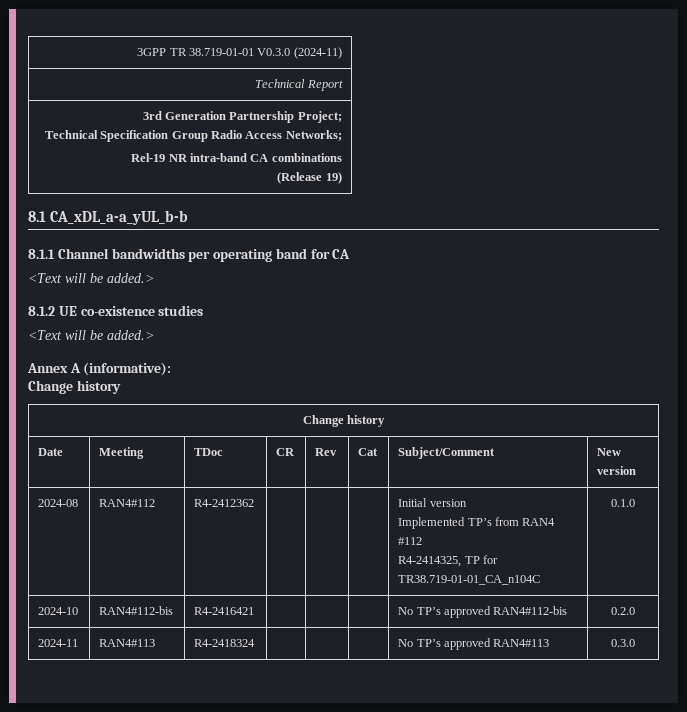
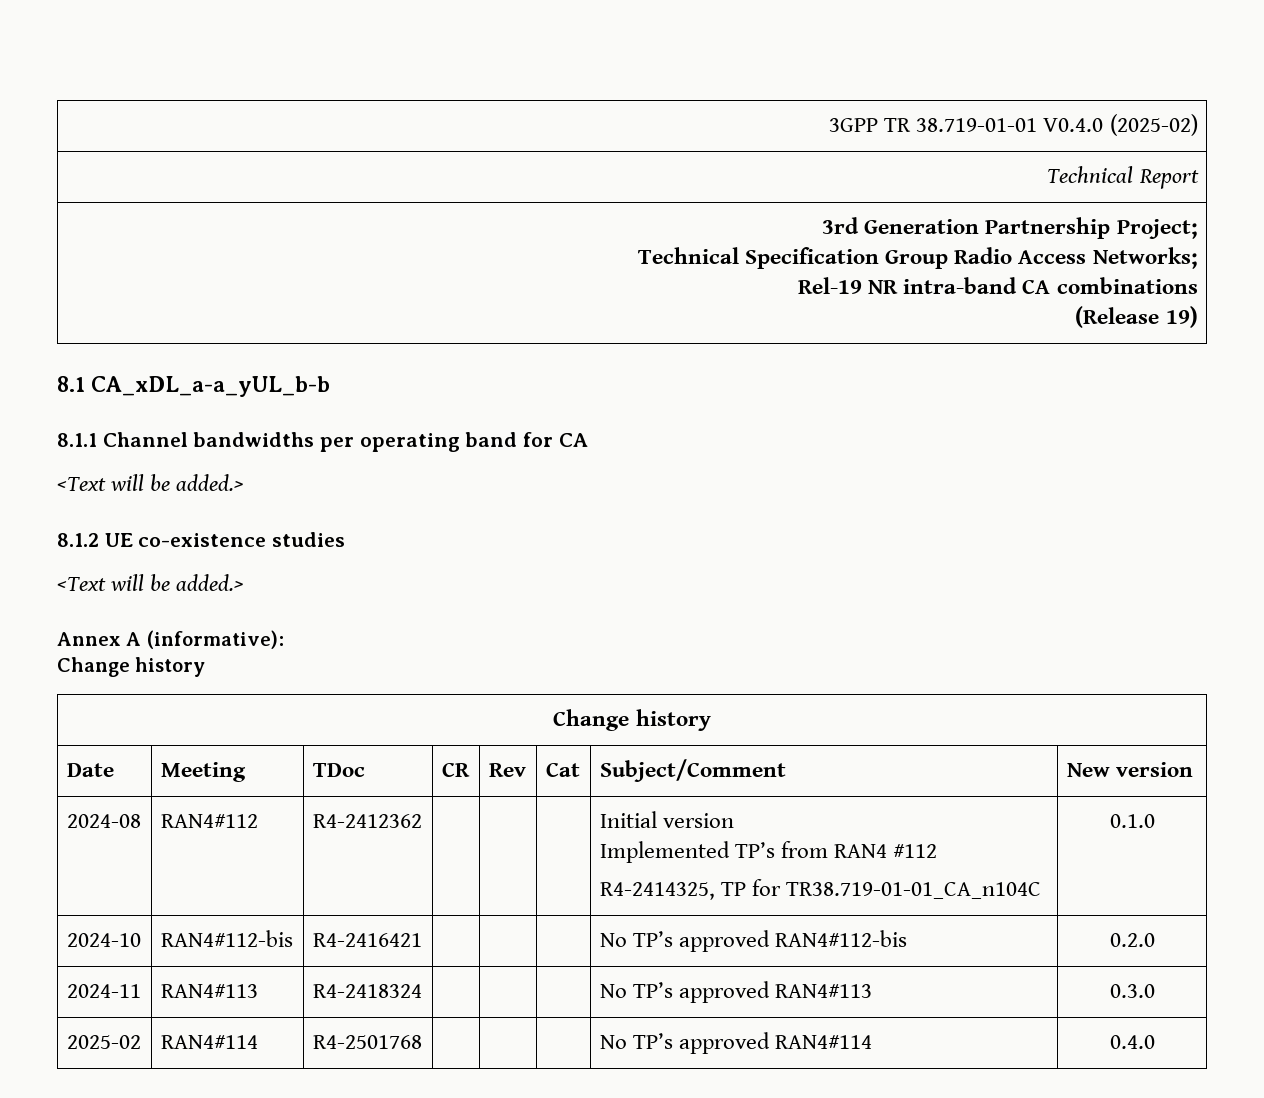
[257,47,342,59] V0.3.0 (2024-11) -> [1043,114,1198,136] V0.4.0 (2025-02)
(635, 643) none -> [66,1035,141,1049] [160,1035,258,1049] [312,1035,422,1049] [599,1032,872,1054] [1109,1035,1155,1049] // 2025-02 | RAN4#114 | R4-2501768 | | | | No TP’s approved RAN4#114 | 0.4.0

